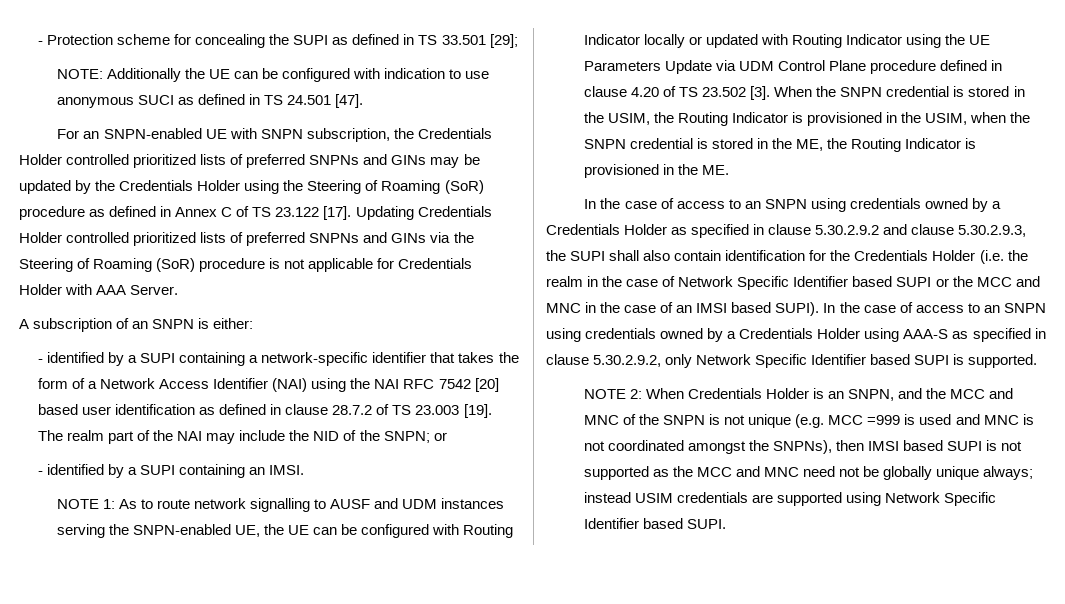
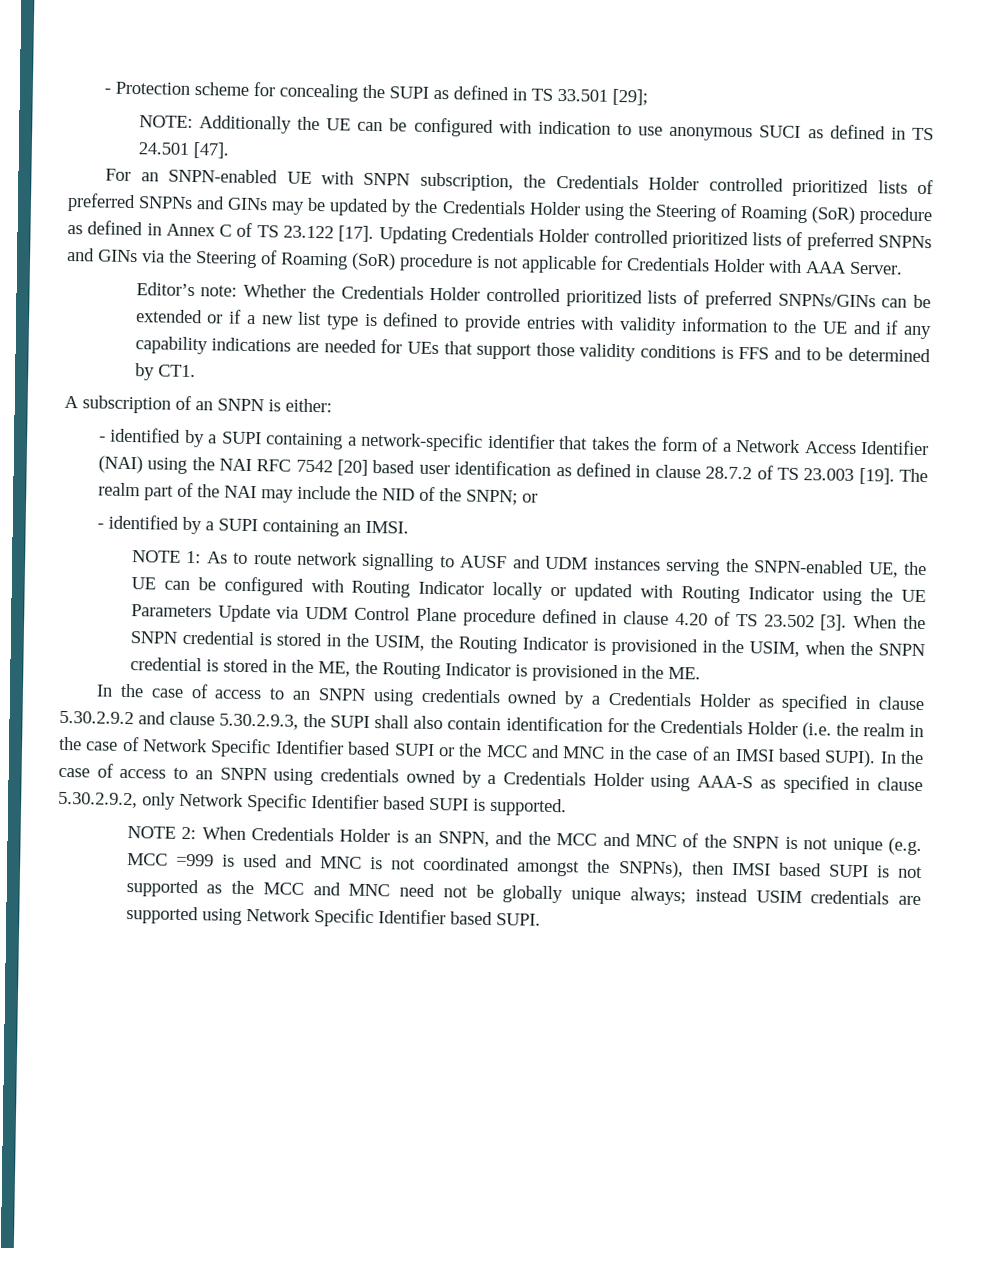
(179, 290) none -> [135,282,931,310] [135,309,932,340] [134,336,931,363] [134,363,196,381] // Editor’s note: Whether the Credentials Holder controlled prioritized lists of preferred SNPNs/GINs can be extended or if a new list type is defined to provide entries with validity information to the UE and if any capability indications are needed for UEs that support those validity conditions is FFS and to be determined by CT1.

